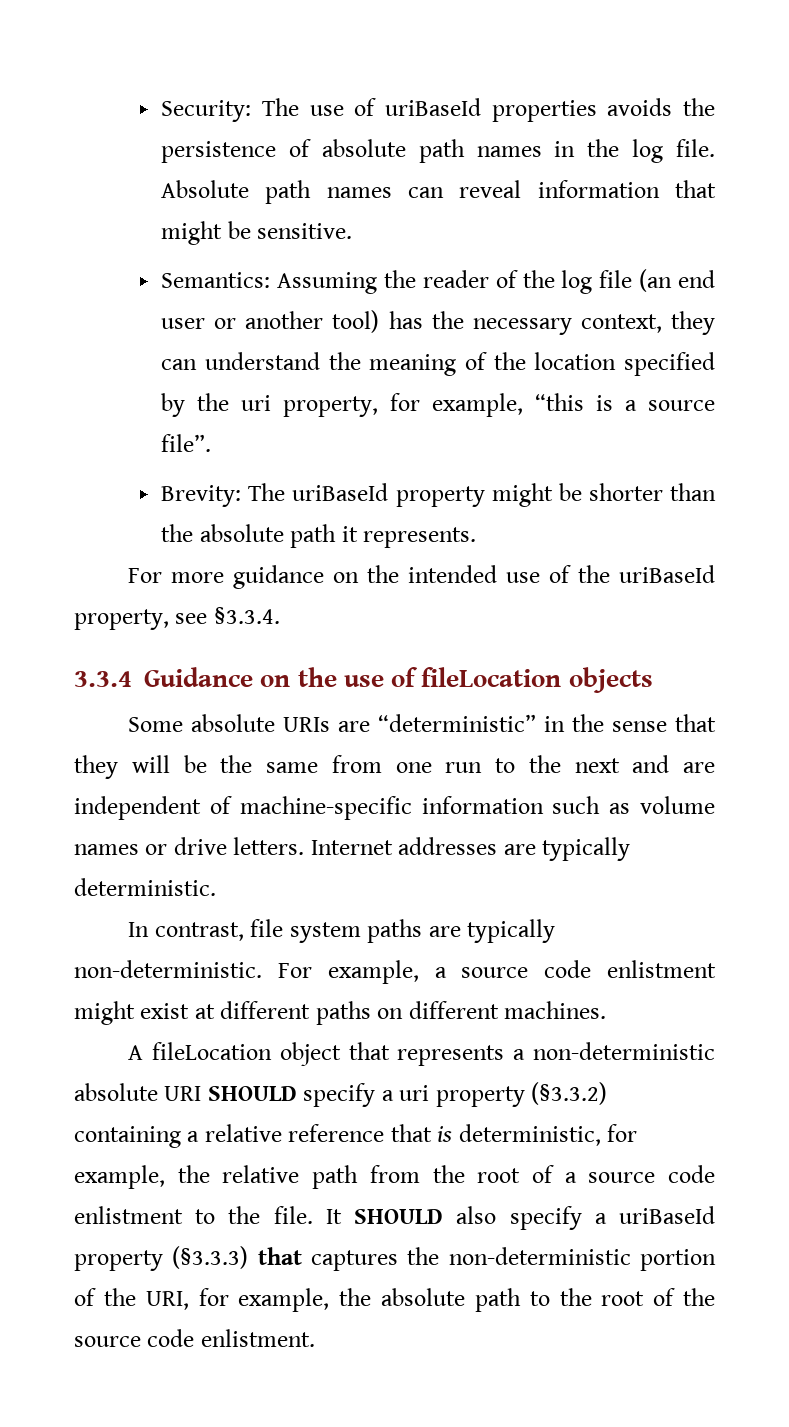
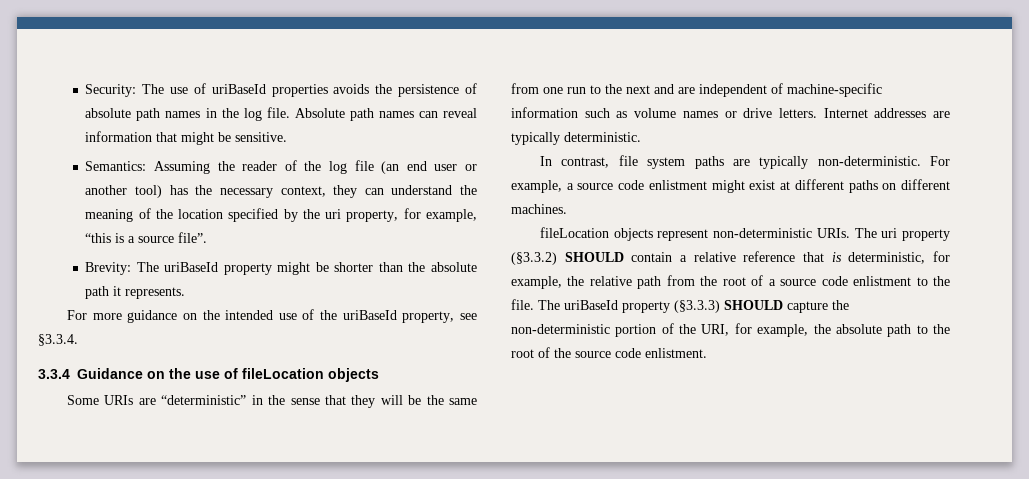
[191,714,276,732] absolute -> (100, 400) none
[128,1042,715,1066] [74,1083,394,1107] A fileLocation object that represents a non-deterministic absolute URI SHOULD specify a -> [540,227,877,241] fileLocation objects represent non-deterministic URIs. The
[74,1126,181,1148] containing -> [564,252,673,262] SHOULD contain
[325,1206,607,1230] It SHOULD also specify a -> [538,300,560,310] The
[257,1247,398,1271] that captures -> [724,300,828,313] SHOULD capture

